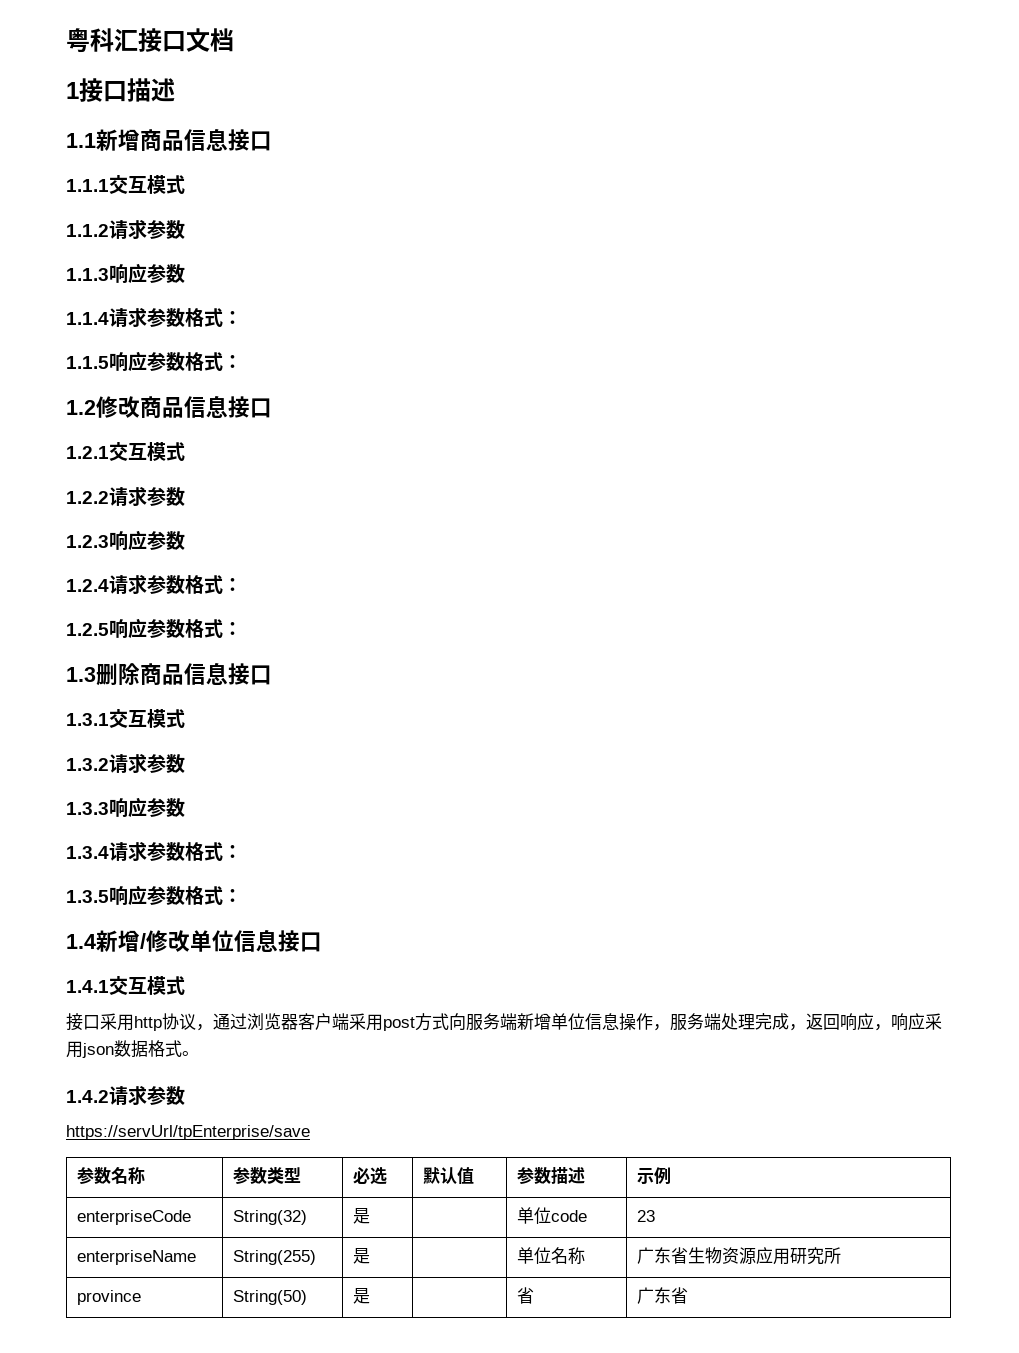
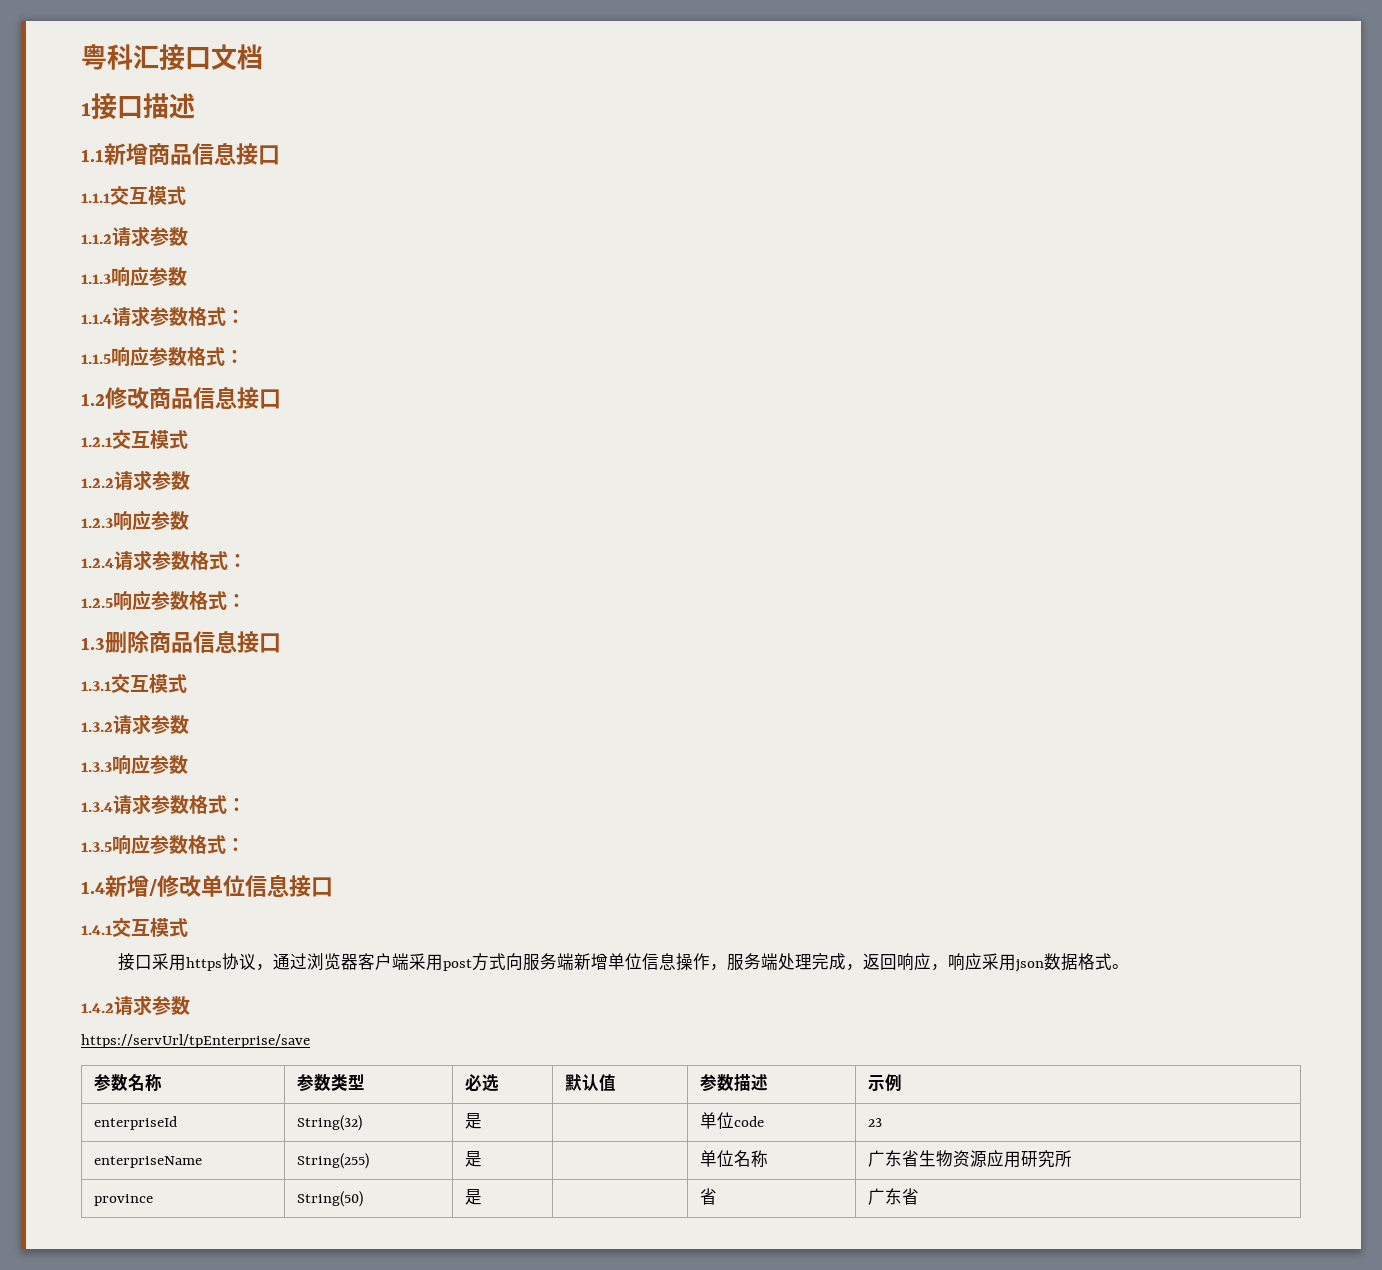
[134,1016,162,1031] http -> [186,957,223,971] https
[76,1210,191,1225] enterpriseCode -> [93,1116,177,1130] enterpriseId

